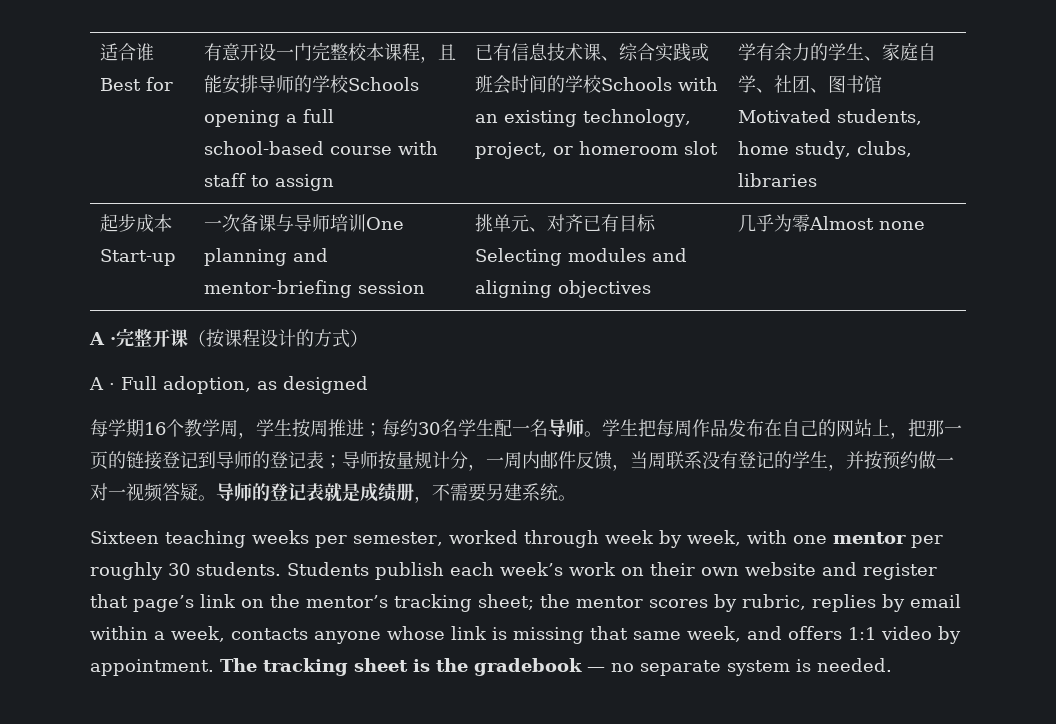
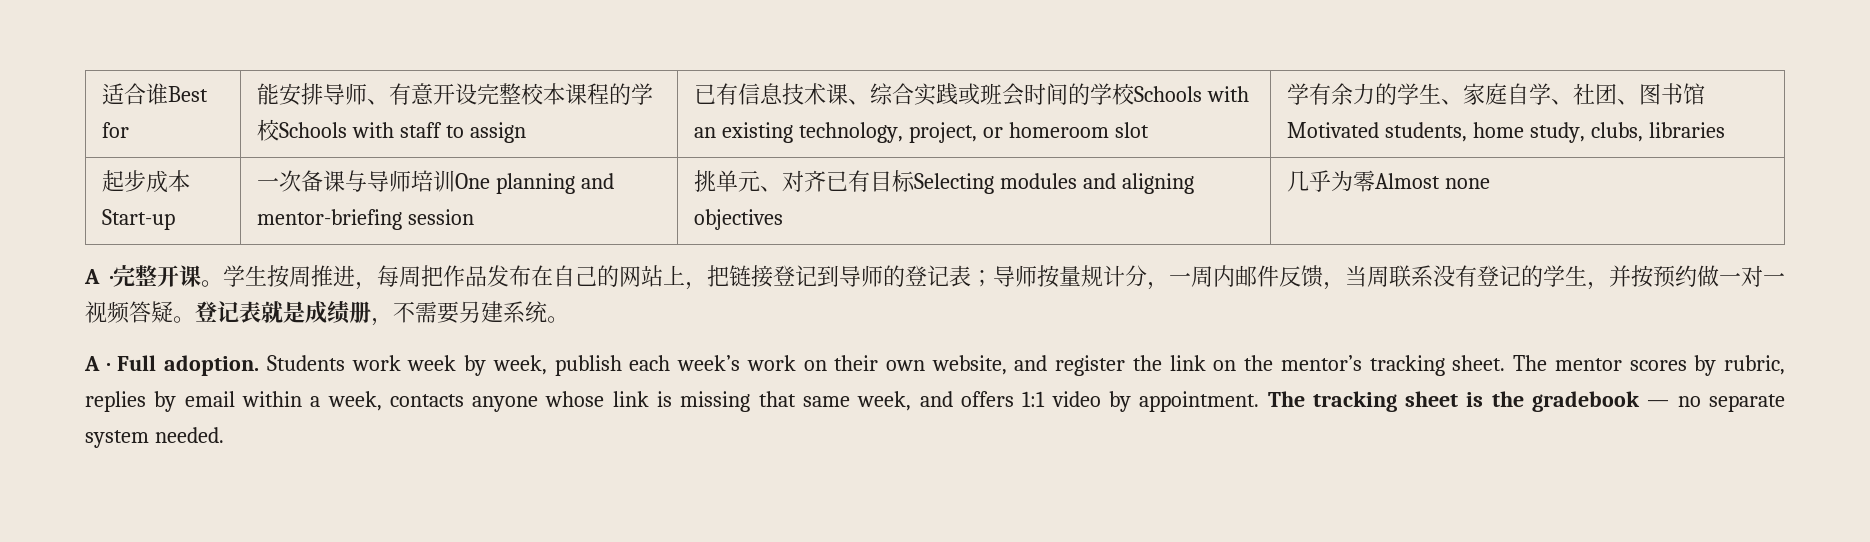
(173, 84) none -> [256,83,389,106] 能安排导师、
[275,43,312,61] 一门 -> (477, 94) none
[419,44,456,63] [203,74,419,94] [203,109,334,127] [203,141,392,155] ，且能安排导师的学校Schools opening a full school-based course -> [608,83,653,105] [256,119,347,141] 的学校Schools
[188,329,368,348] [89,376,368,394] [90,419,692,439] （按课程设计的方式） // A · Full adoption, as designed // 每学期16个教学周，学生按周推进；每约30名学生配一名导师。学生把每周 -> [200,265,443,290] 。学生按周推进，每周把
[926,420,962,437] [90,451,126,470] 那一页的 -> (729, 276) none
[216,483,270,501] 导师的 -> (195, 319) none
[90,530,943,548] [90,562,369,580] Sixteen teaching weeks per semester, worked through week by week, with one mentor per roughly 30 students. Students -> [84,355,547,376] A · Full adoption. Students work week by week,
[745,562,816,576] website -> [931,355,1007,375] website,
[90,594,194,612] that page’s -> [1132,355,1162,371] the
[478,594,570,610] sheet; the -> [1452,355,1548,371] sheet. The
[796,659,811,672] is -> (149, 439) none

